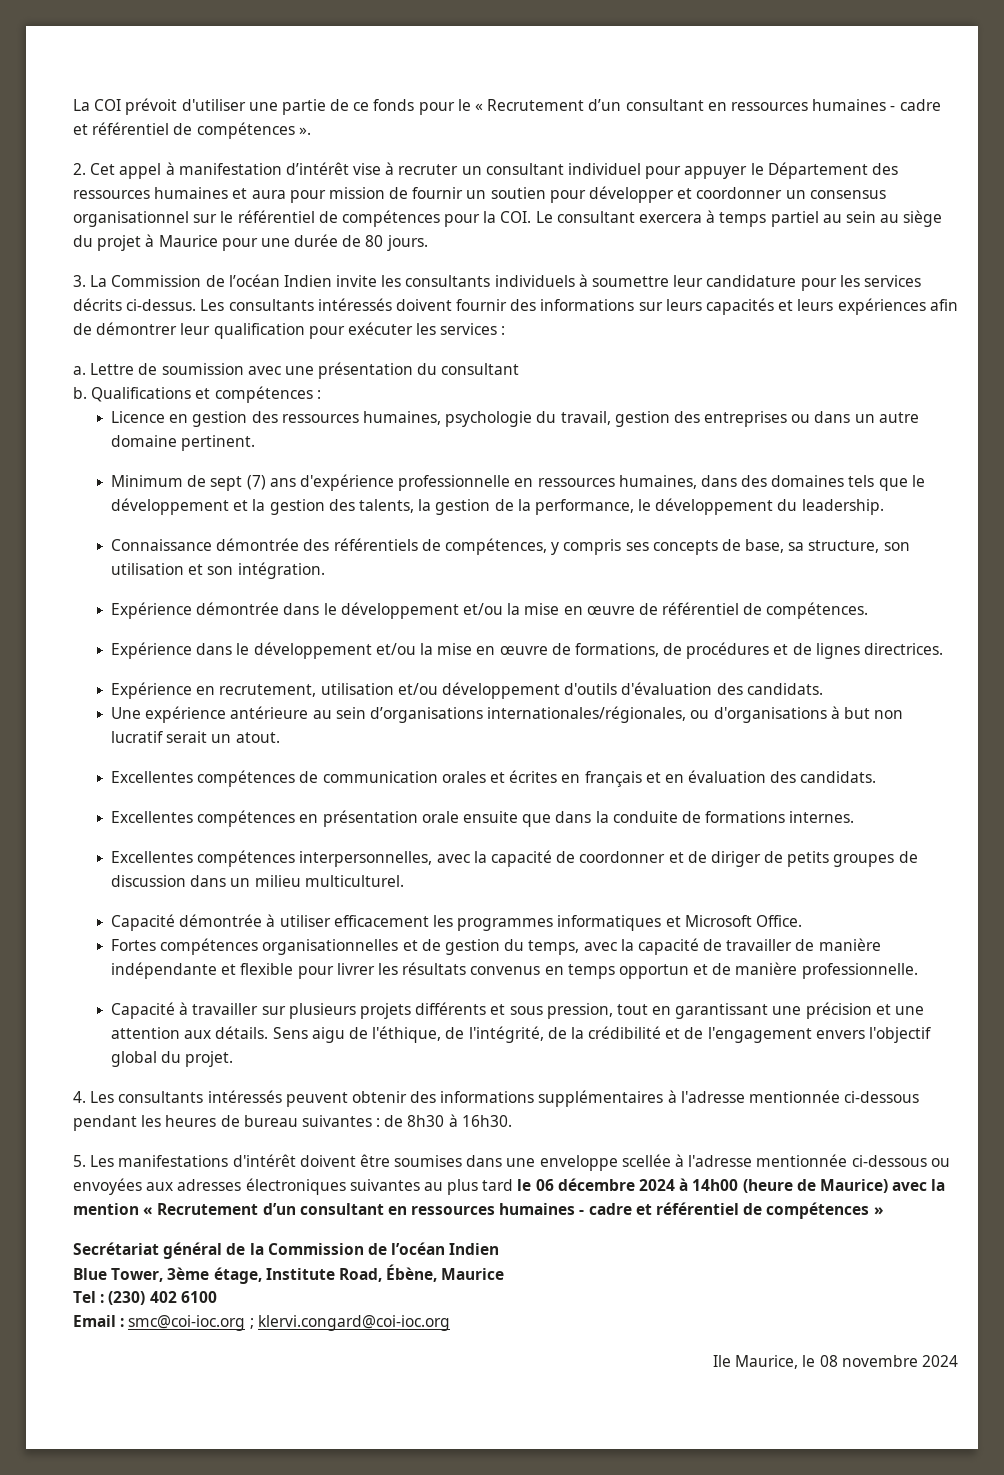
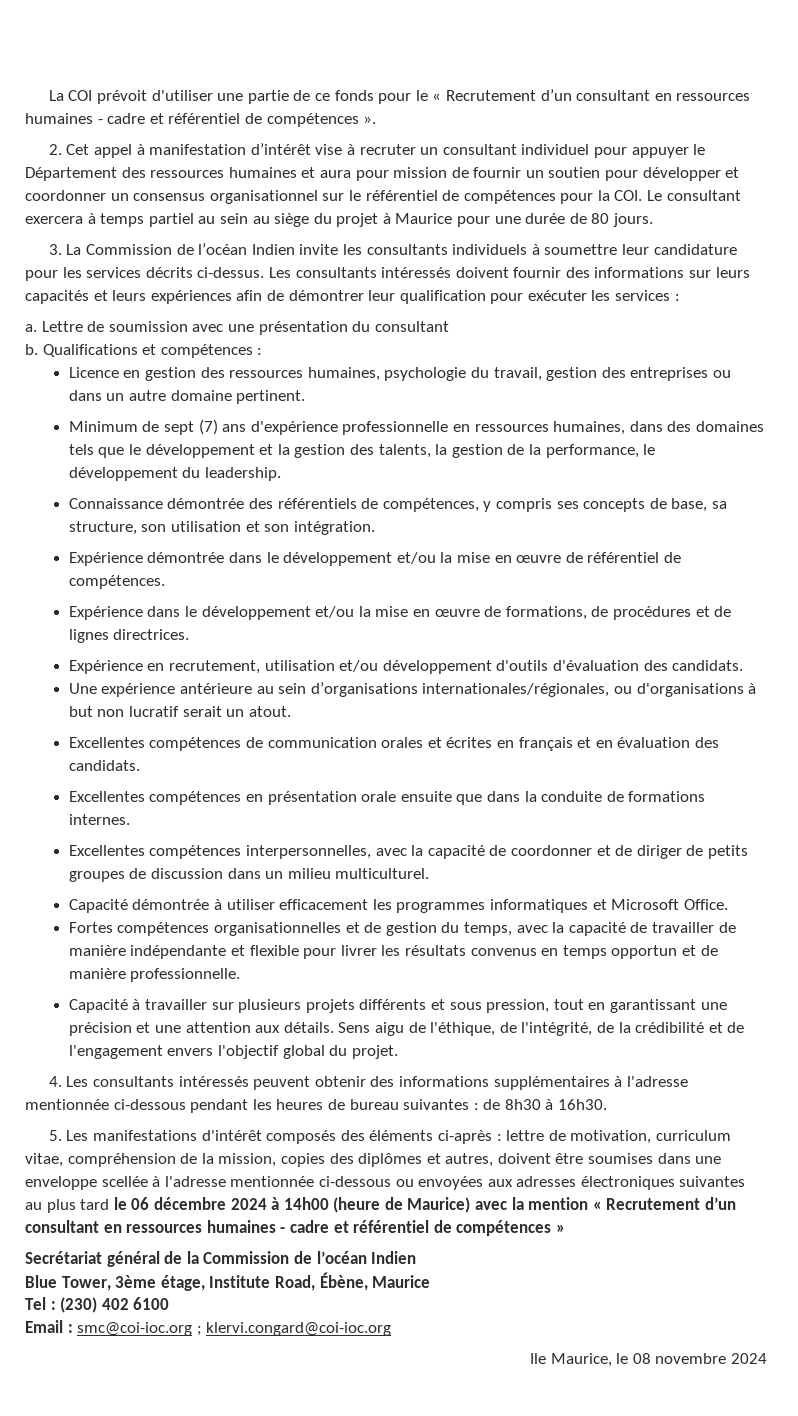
(296, 1160) none -> [266,1130,731,1144] [25,1153,494,1167] composés des éléments ci-après : lettre de motivation, curriculum vitae, compréhension de la mission, copies des diplômes et autres,

